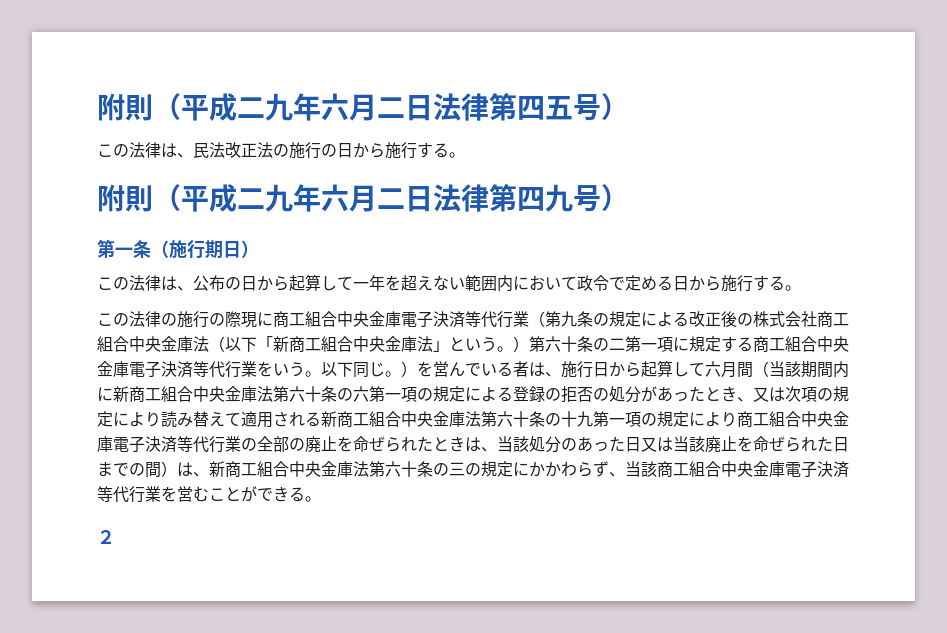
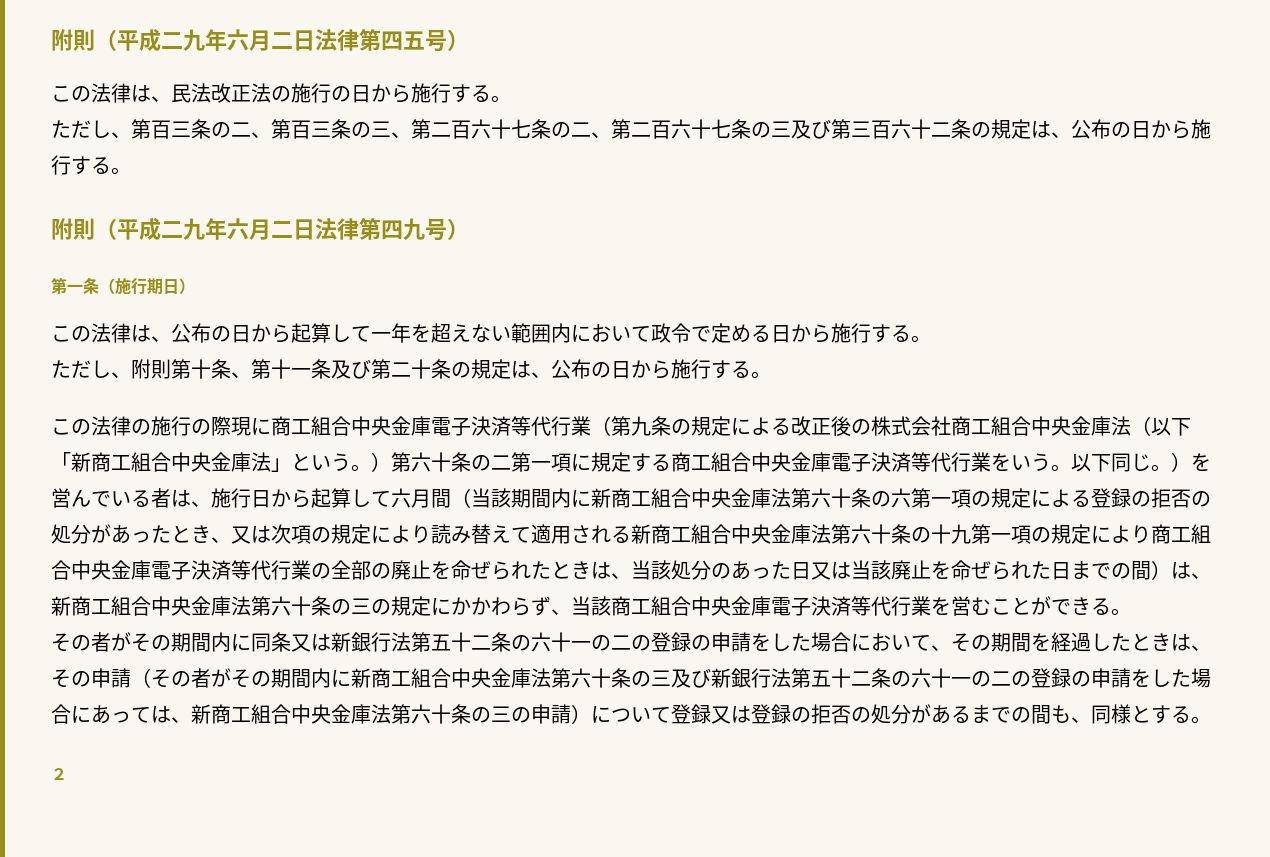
(465, 155) none -> [51,119,1211,139] [51,155,131,175] // ただし、第百三条の二、第百三条の三、第二百六十七条の二、第二百六十七条の三及び第三百六十二条の規定は、公布の日から施行する。
(801, 288) none -> [51,359,771,379] // ただし、附則第十条、第十一条及び第二十条の規定は、公布の日から施行する。
(321, 499) none -> [51,632,1211,652] [51,668,1211,688] [51,704,1211,724] // その者がその期間内に同条又は新銀行法第五十二条の六十一の二の登録の申請をした場合において、その期間を経過したときは、その申請（その者がその期間内に新商工組合中央金庫法第六十条の三及び新銀行法第五十二条の六十一の二の登録の申請をした場合にあっては、新商工組合中央金庫法第六十条の三の申請）について登録又は登録の拒否の処分があるまでの間も、同様とする。

